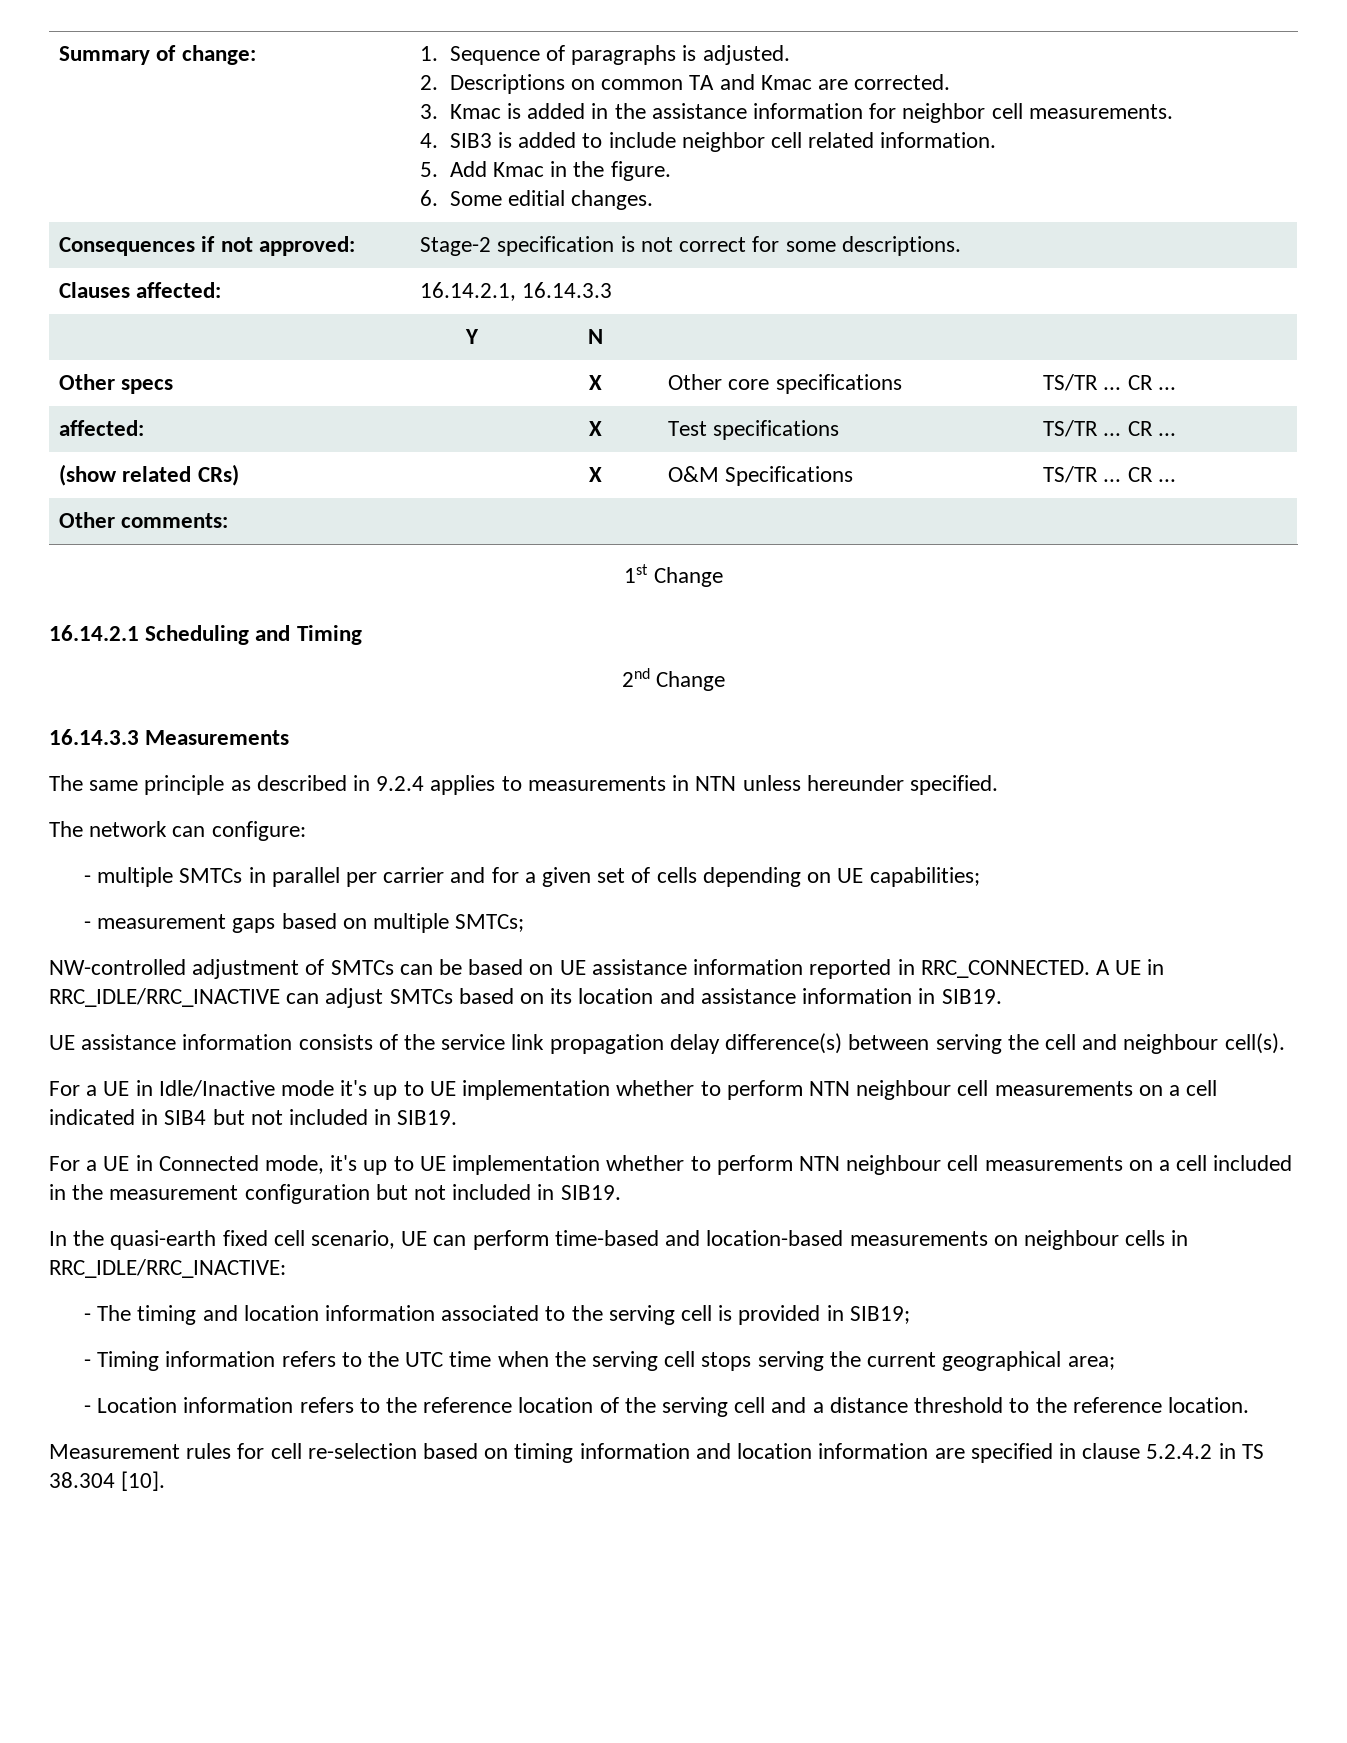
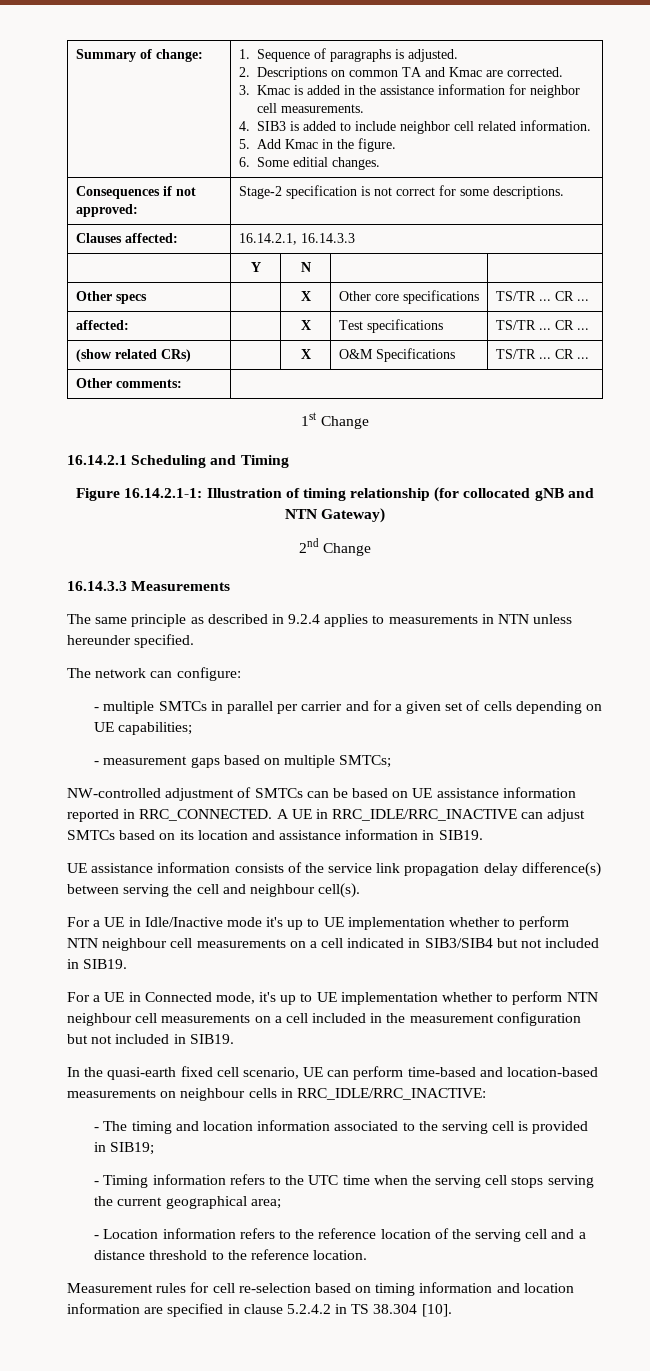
(362, 635) none -> [76,487,594,502] [284,508,386,523] // Figure 16.14.2.1-1: Illustration of timing relationship (for collocated gNB and NTN Gateway)
[164,1110,207,1125] SIB4 -> [424,938,493,948] SIB3/SIB4

